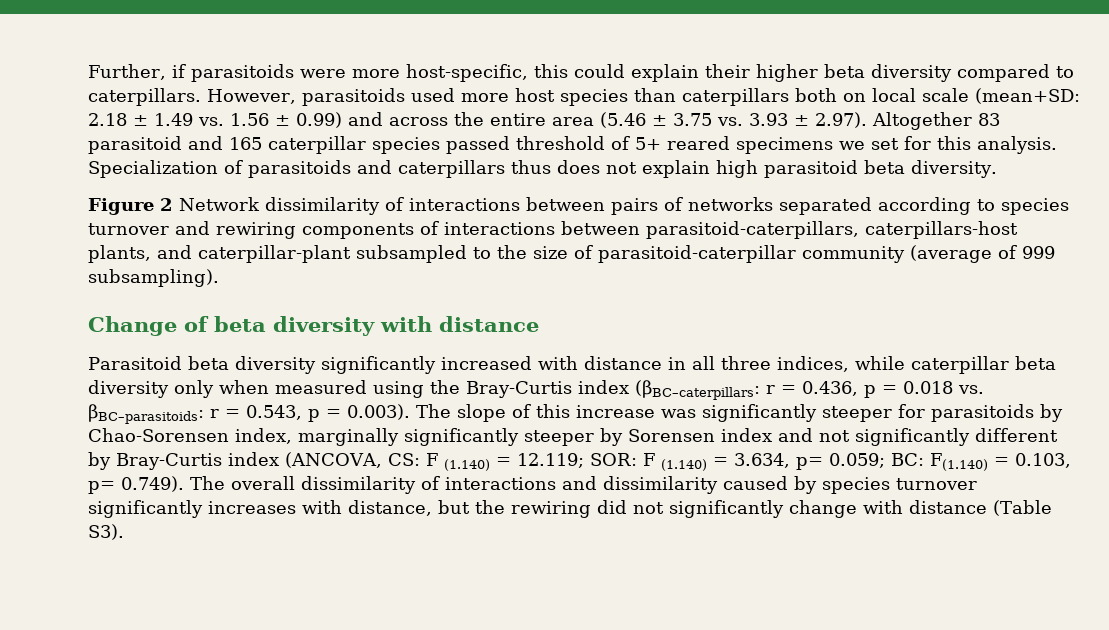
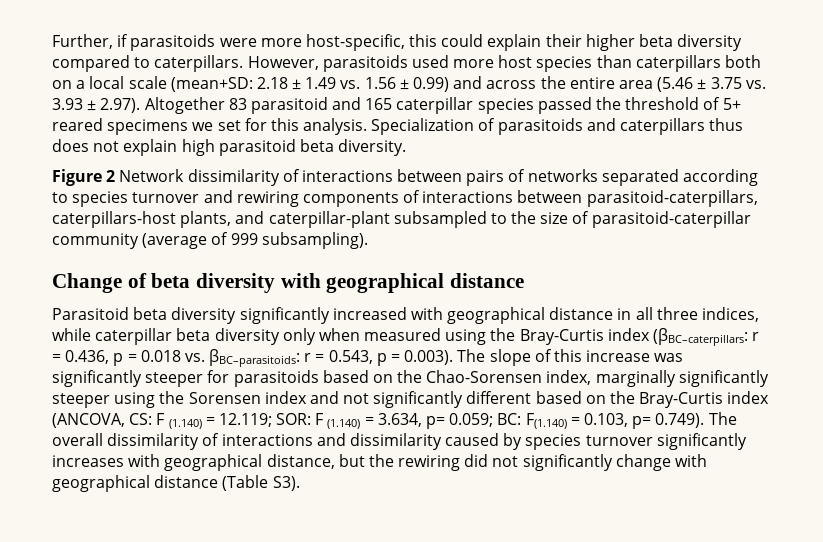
(866, 97) none -> [76,80,86,89] a
(510, 145) none -> [596,97,622,110] the
(432, 324) none -> [326,273,445,293] geographical
(578, 363) none -> [447,307,546,324] geographical
[1040,404,1063,422] by -> [322,370,423,383] based on the
[600,428,623,446] by -> [114,391,185,408] using the
[88,452,111,470] by -> [535,391,636,404] based on the
(342, 507) none -> [164,454,263,471] geographical
(903, 507) none -> [52,475,150,492] geographical

